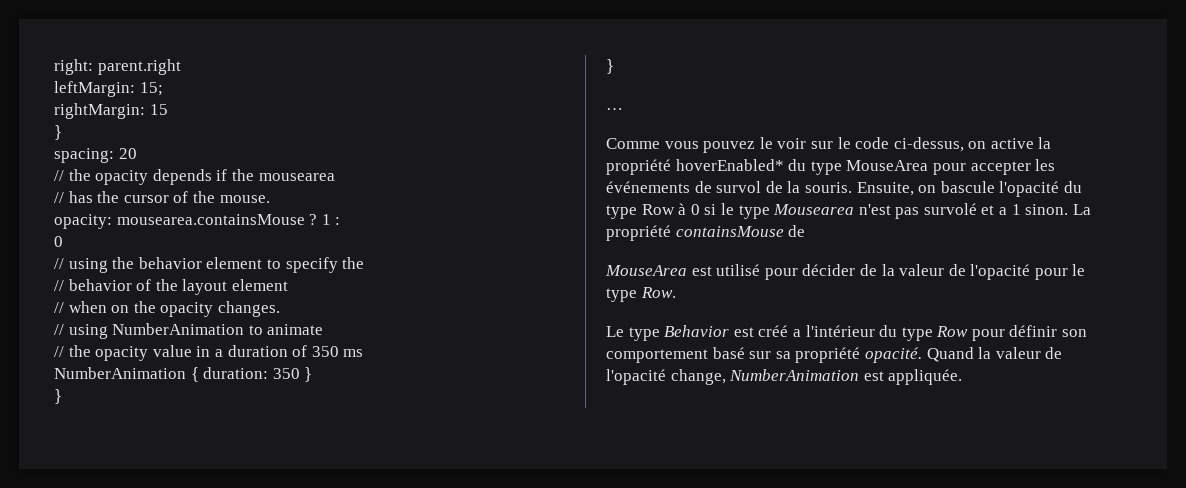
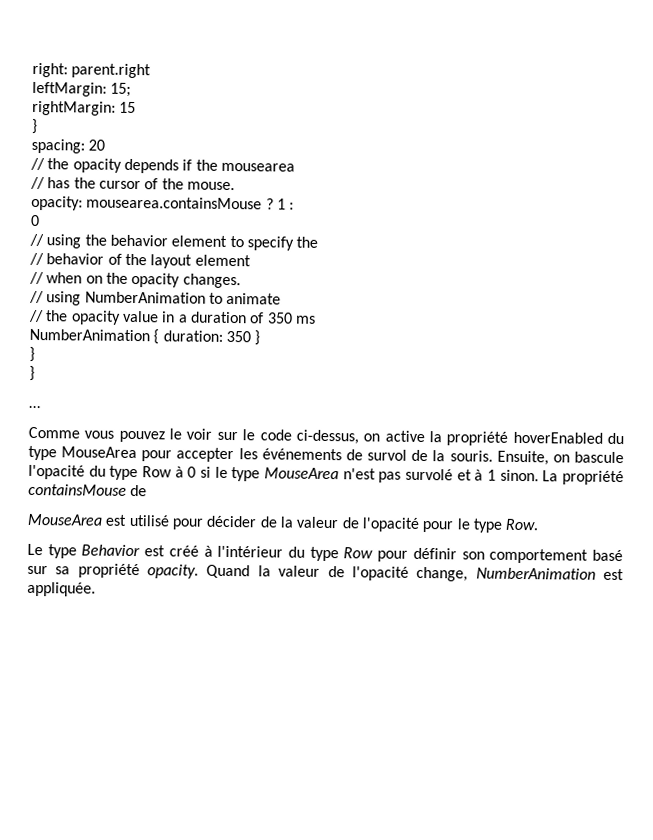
[675,159,784,171] hoverEnabled* -> [512,431,603,444] hoverEnabled
[773,204,855,215] Mousearea -> [263,467,339,480] MouseArea
[999,207,1008,215] a -> [474,469,484,481] à
[792,329,801,337] a -> [203,545,213,557] à
[864,347,922,363] opacité. -> [147,564,200,579] opacity.

